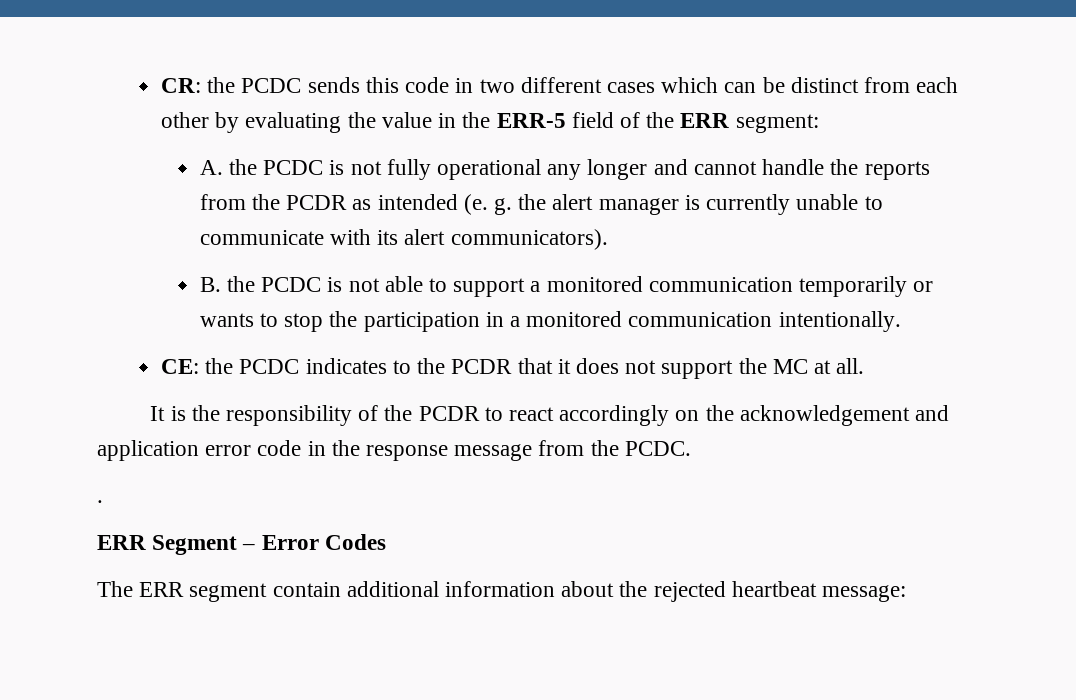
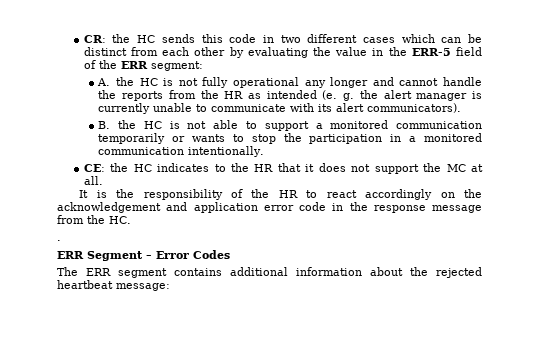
[241,78,302,93] PCDC -> [137,35,156,43] HC
[263,160,324,175] PCDC -> [139,78,158,86] HC
[286,195,348,210] PCDR -> [224,91,244,99] HR
[261,277,322,292] PCDC -> [143,121,162,129] HC
[239,359,300,374] PCDC -> [133,164,152,172] HC
[451,359,513,374] PCDR -> [254,164,274,172] HR
[418,406,480,421] PCDR -> [278,190,298,198] HR
[624,441,691,456] PCDC. -> [109,216,131,224] HC.
[272,582,341,597] contain -> [174,268,222,276] contains

